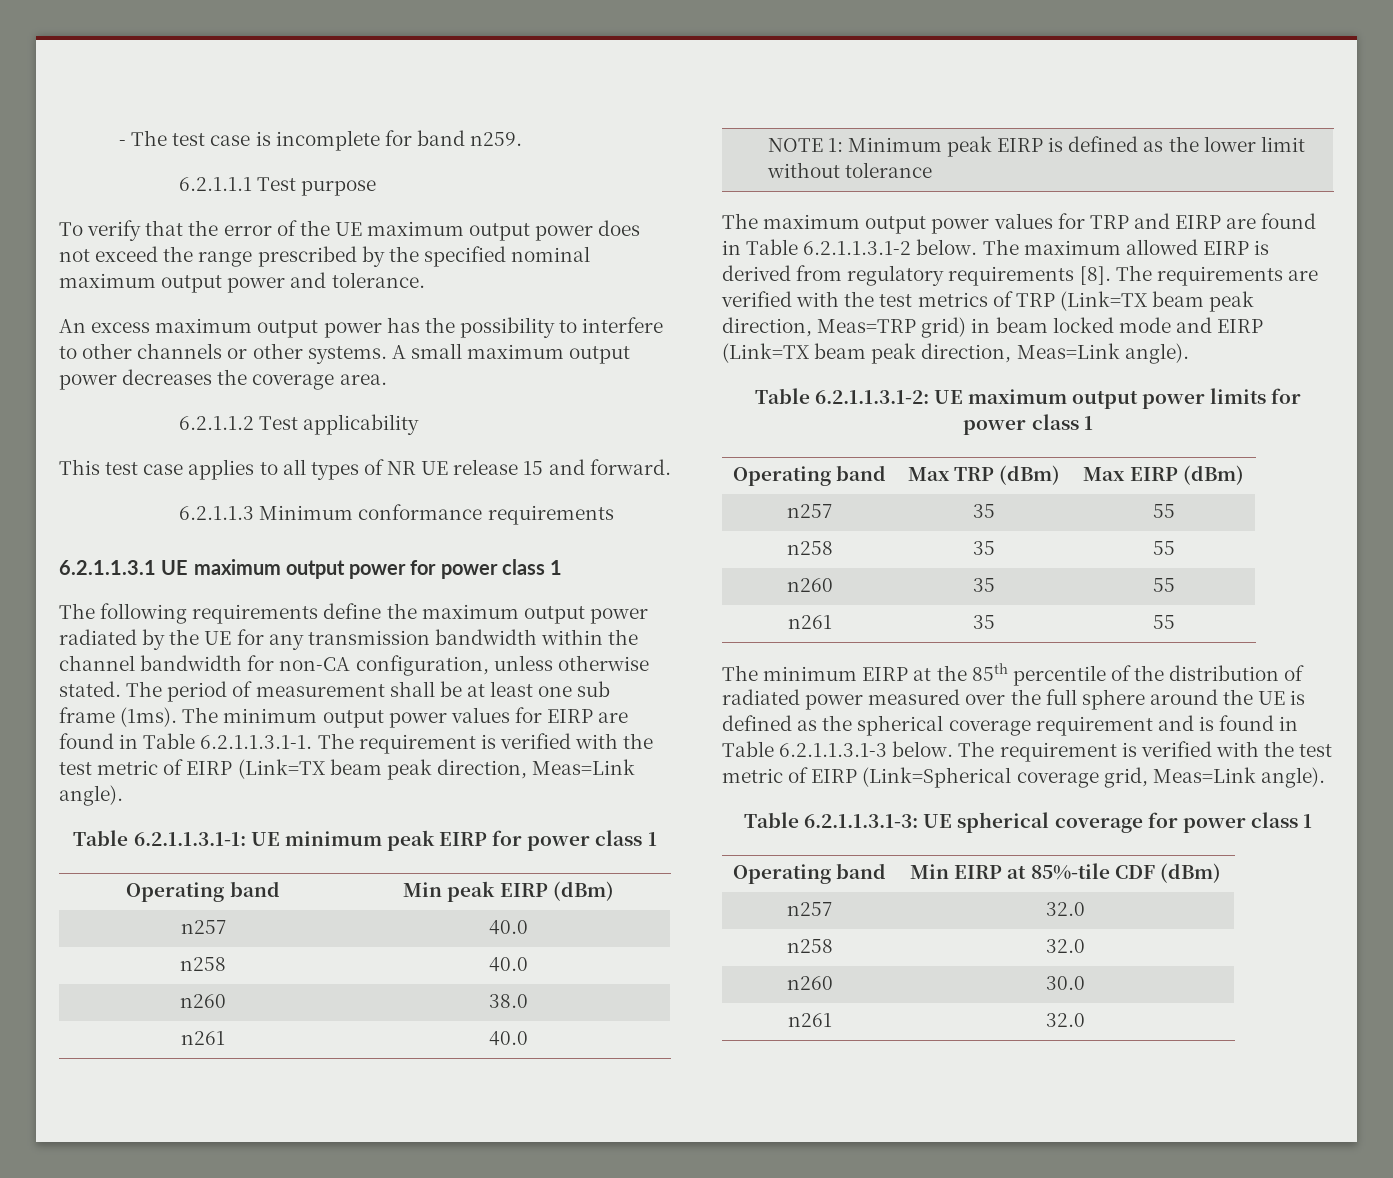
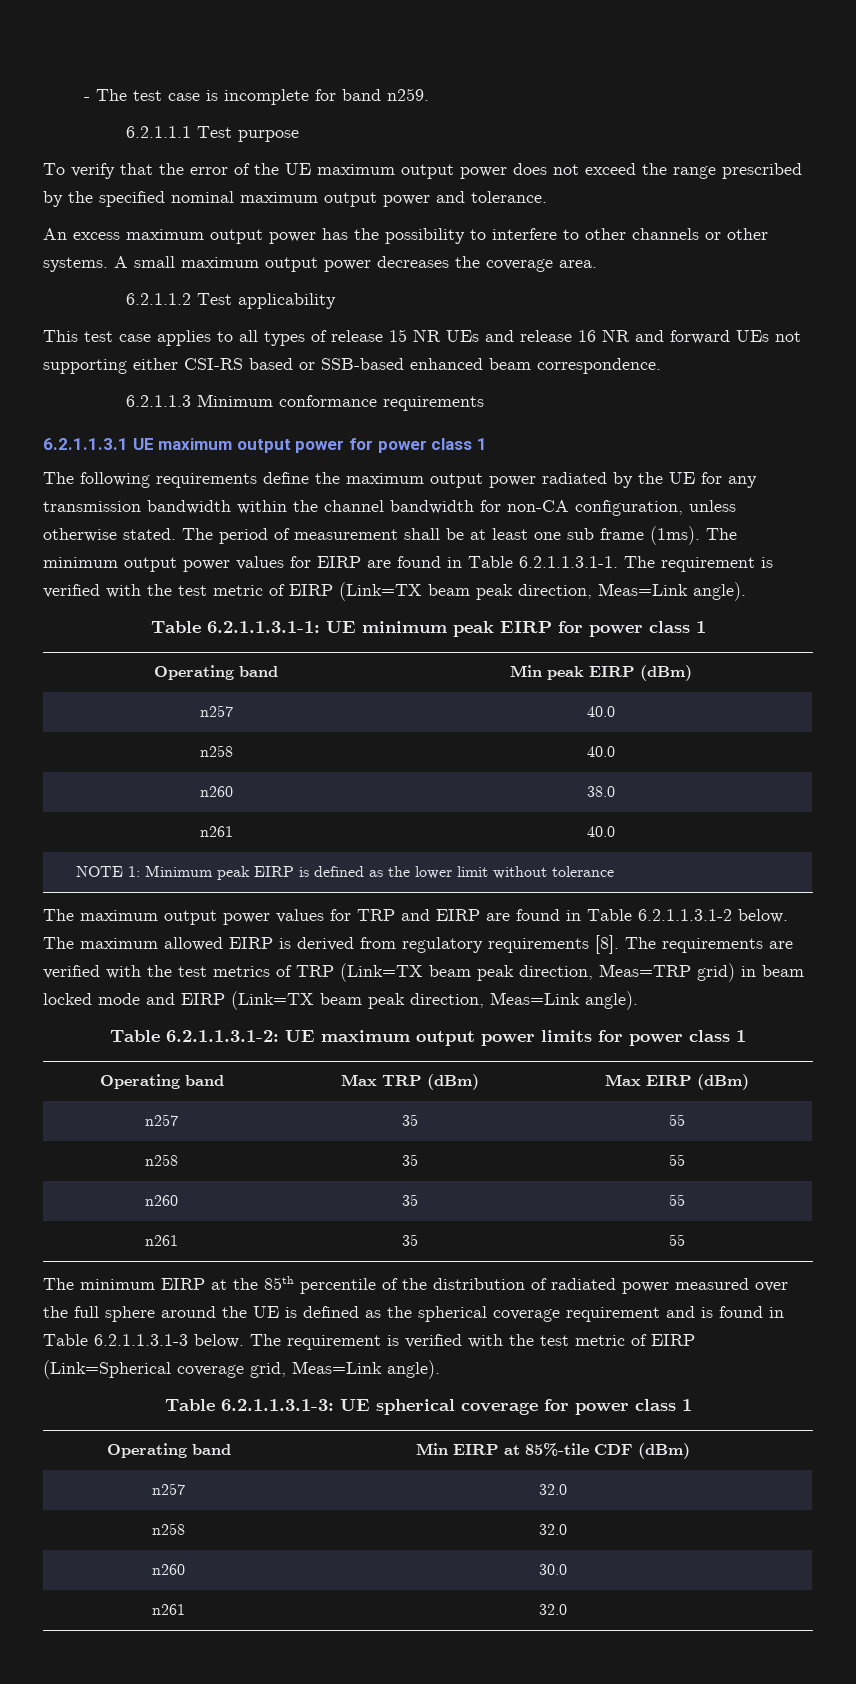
[387,459,671,475] NR UE release 15 and forward. -> [331,329,801,344] [43,358,661,374] release 15 NR UEs and release 16 NR and forward UEs not supporting either CSI-RS based or SSB-based enhanced beam correspondence.

